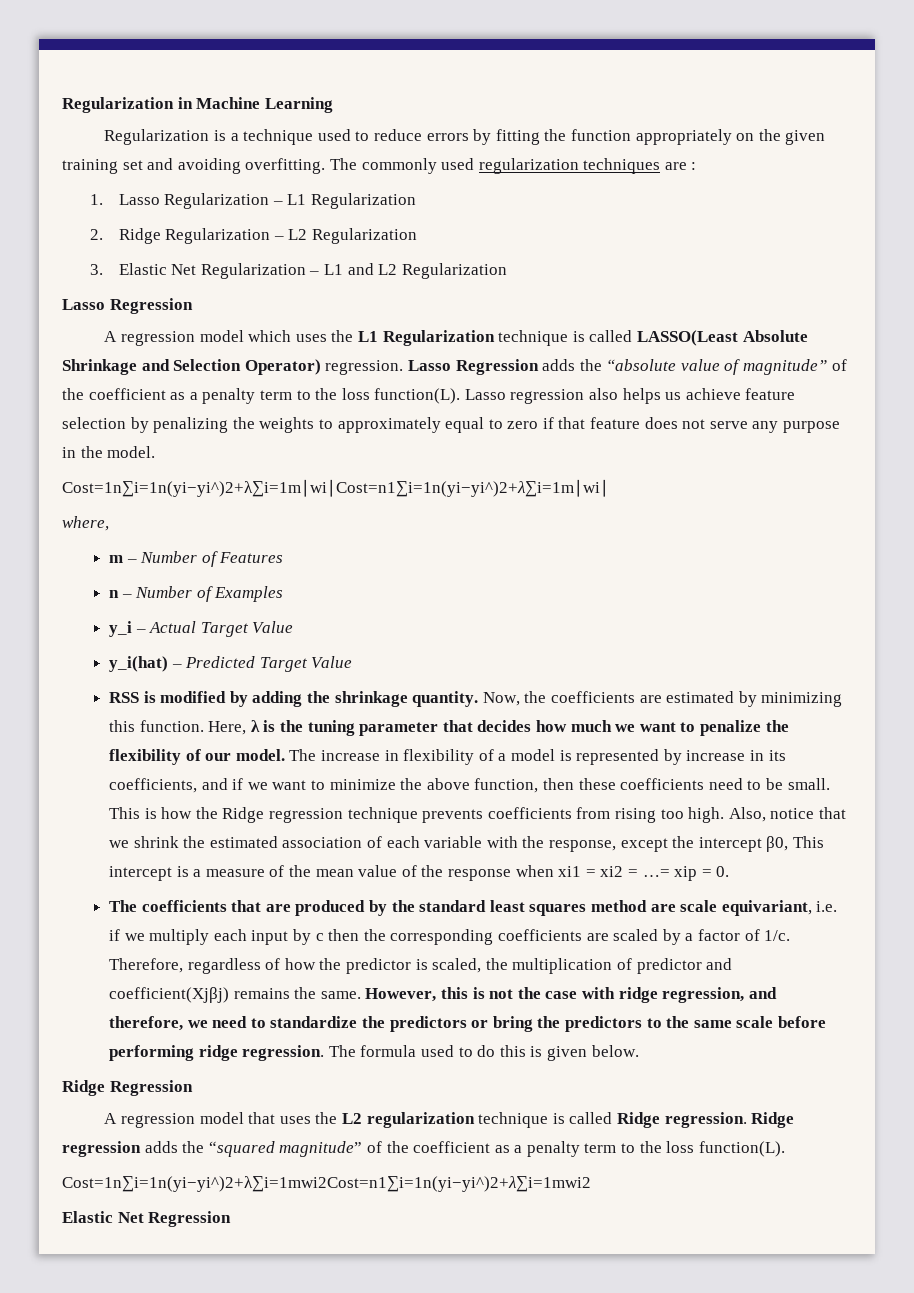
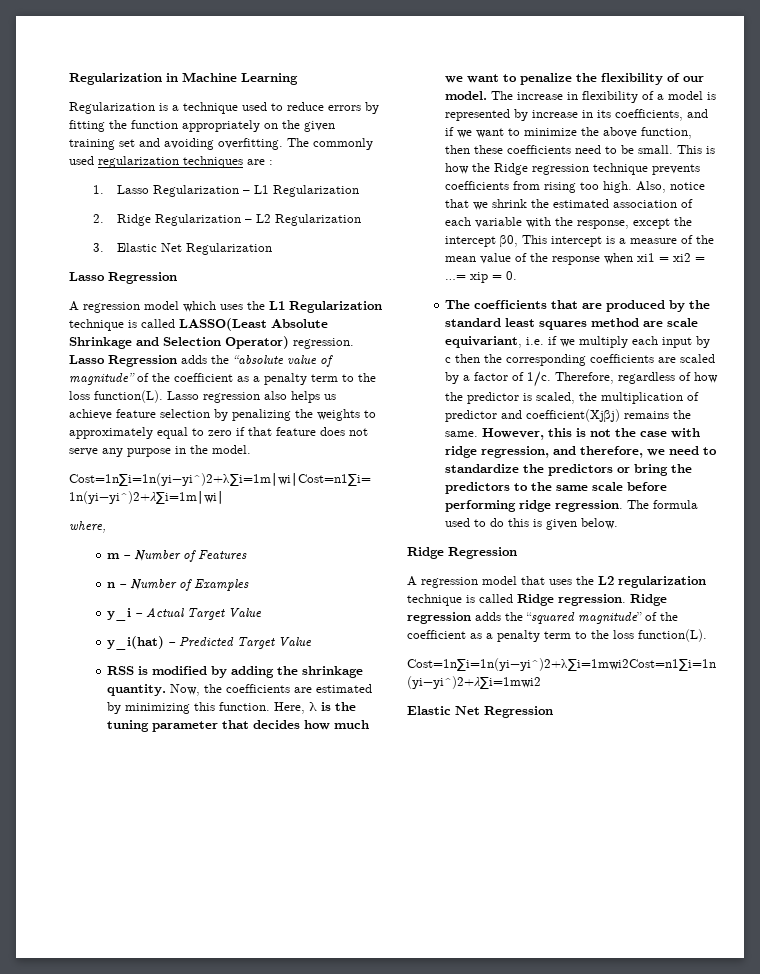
[309,263,507,279] – L1 and L2 Regularization -> (273, 249) none

